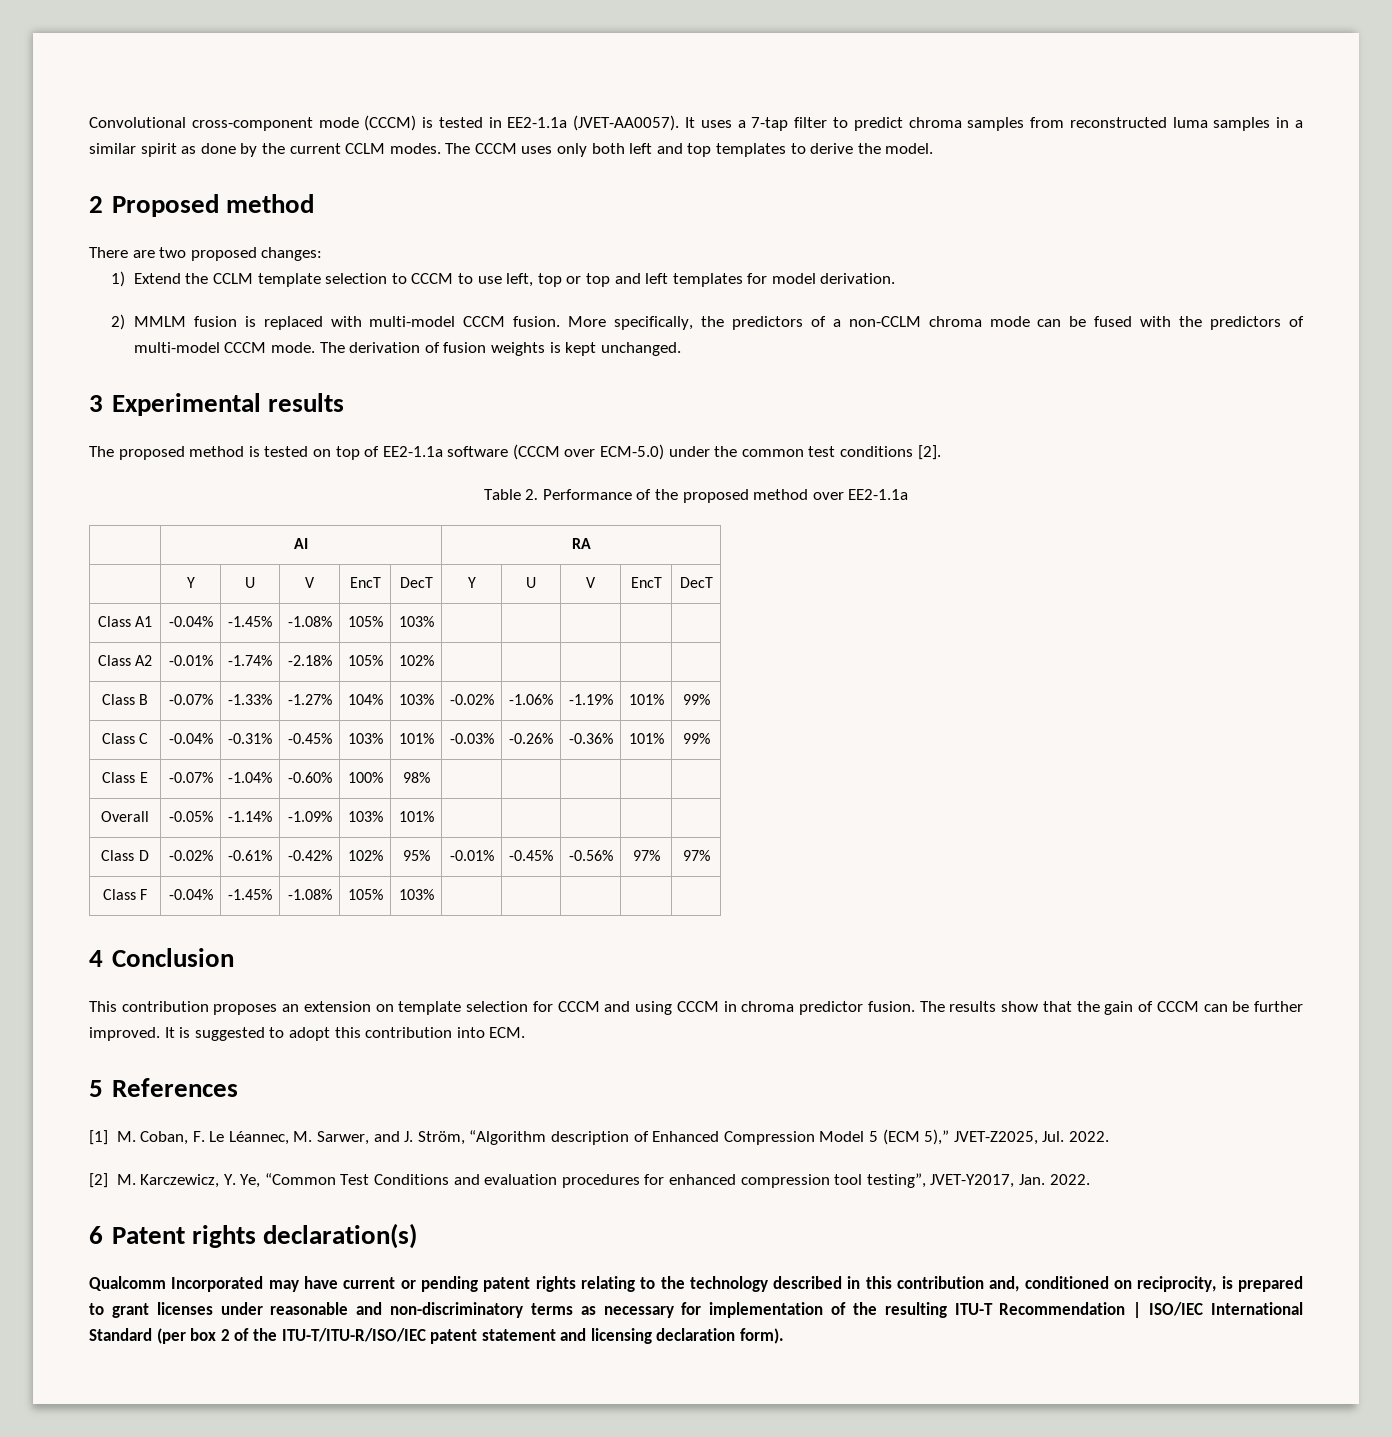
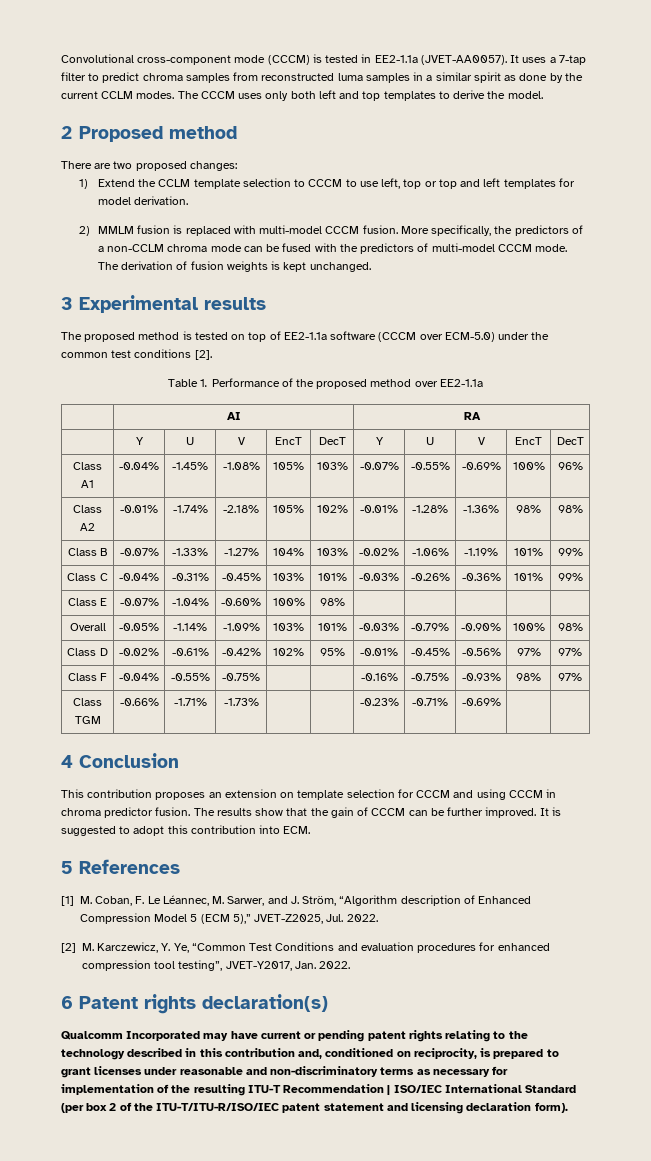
[525,489,539,500] 2. -> [200,379,209,387] 1.
(434, 621) | | | | -> [359,462,399,470] [410,462,450,470] [461,462,501,470] [512,462,545,470] [557,462,583,470] -0.07% | -0.55% | -0.69% | 100% | 96%
(434, 660) | | | | -> [360,505,398,513] [412,505,448,513] [463,505,499,513] [516,505,541,513] [557,505,583,513] -0.01% | -1.28% | -1.36% | 98% | 98%
(434, 816) | | | | -> [359,623,399,631] [411,623,449,631] [461,623,501,631] [512,623,545,631] [557,623,583,631] -0.03% | -0.79% | -0.90% | 100% | 98%
[228,889,272,900] [287,889,332,900] [347,889,383,900] [398,889,434,900] -1.45% | -1.08% | 105% | 103% | | | -> [170,673,210,681] [222,673,260,681] [360,673,398,681] [411,673,449,681] [461,673,501,681] [516,673,541,681] [558,673,582,681] [73,698,102,706] [74,716,101,724] [119,698,159,706] [173,698,207,706] [223,698,259,706] [359,698,399,706] [412,698,448,706] [461,698,501,706] -0.55% | -0.75% | | | -0.16% | -0.75% | -0.93% | 98% | 97% // Class TGM | -0.66% | -1.71% | -1.73% | | | -0.23% | -0.71% | -0.69%

